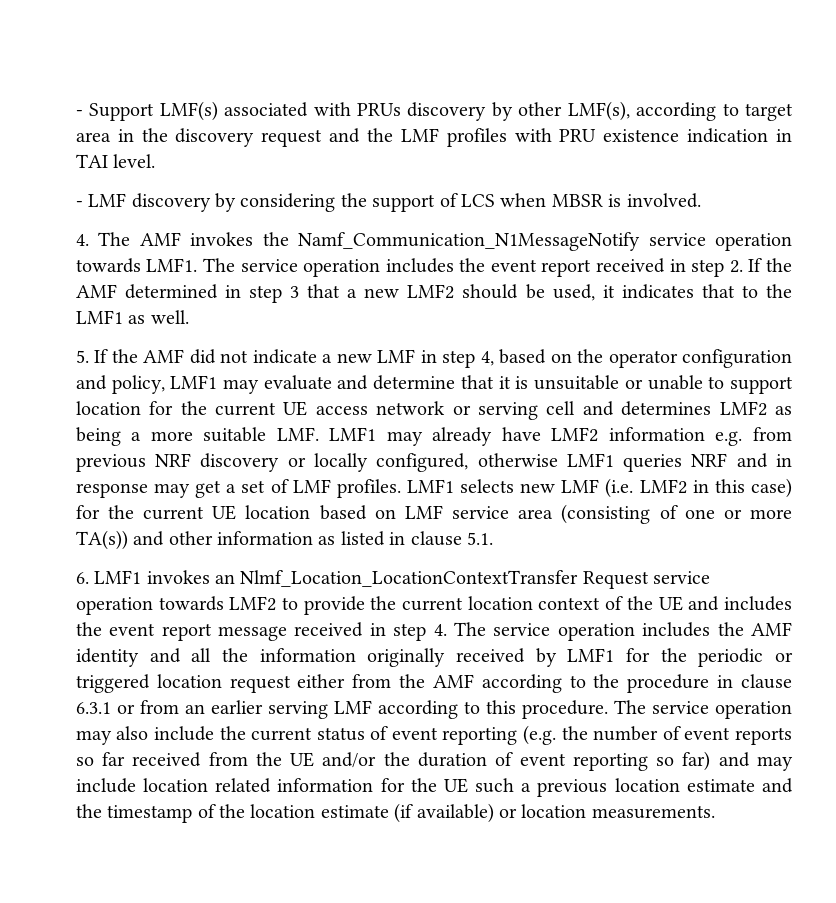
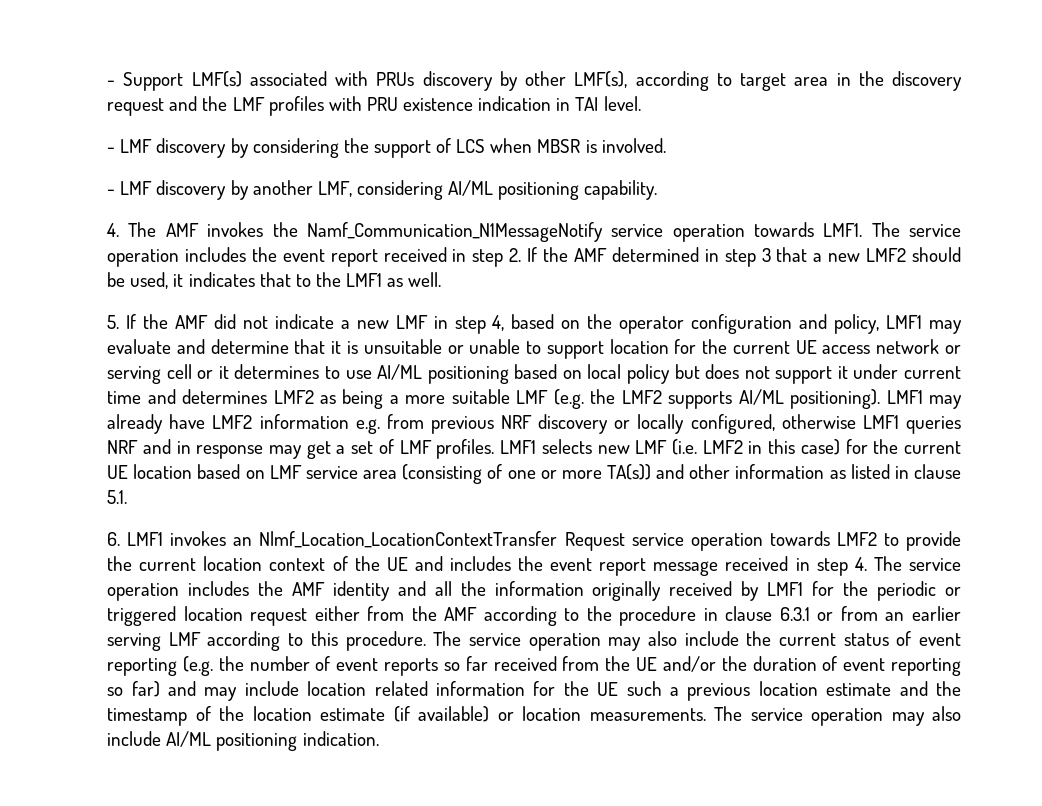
(701, 200) none -> [107,180,658,200] // - LMF discovery by another LMF, considering AI/ML positioning capability.
(576, 408) none -> [197,364,961,384] [107,391,142,404] or it determines to use AI/ML positioning based on local policy but does not support it under current time
[276,427,319,441] LMF. -> [516,389,881,409] LMF (e.g. the LMF2 supports AI/ML positioning).
(715, 812) none -> [714,706,962,726] [107,731,379,751] The service operation may also include AI/ML positioning indication.

